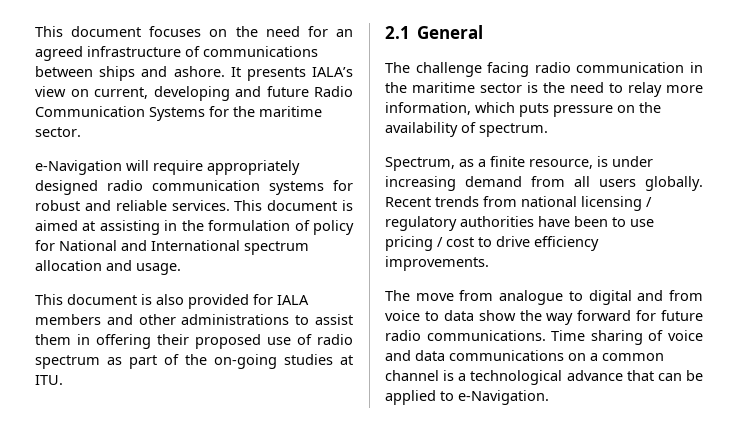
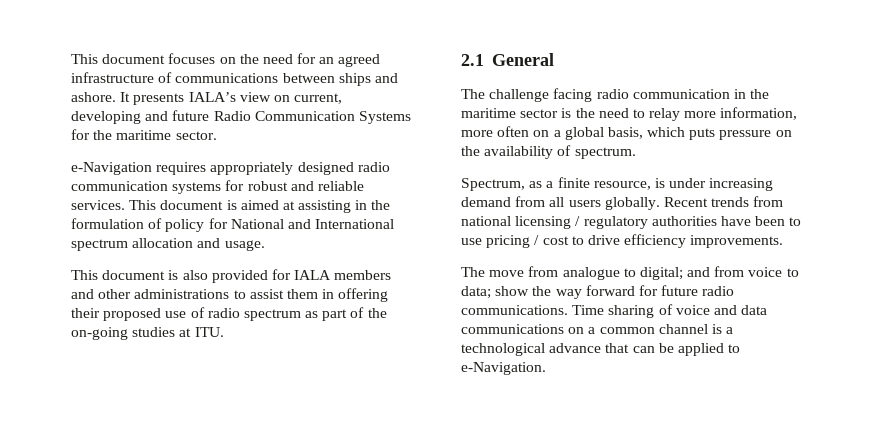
[126,160,203,175] will require -> [156,162,207,175] requires
(471, 108) none -> [461,126,643,140] more often on a global basis,
[588,290,632,305] digital -> [639,267,683,280] digital;
[443,310,474,321] data -> [461,286,491,299] data;

